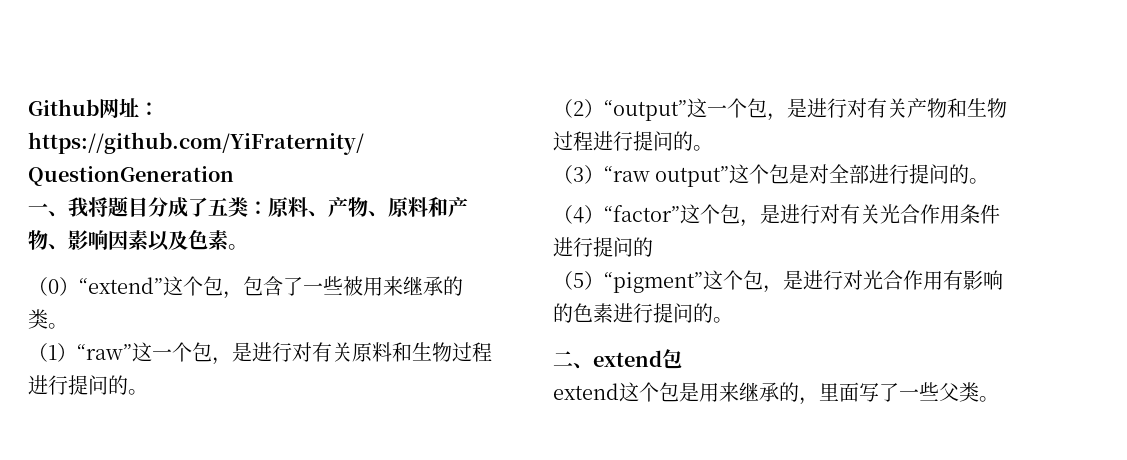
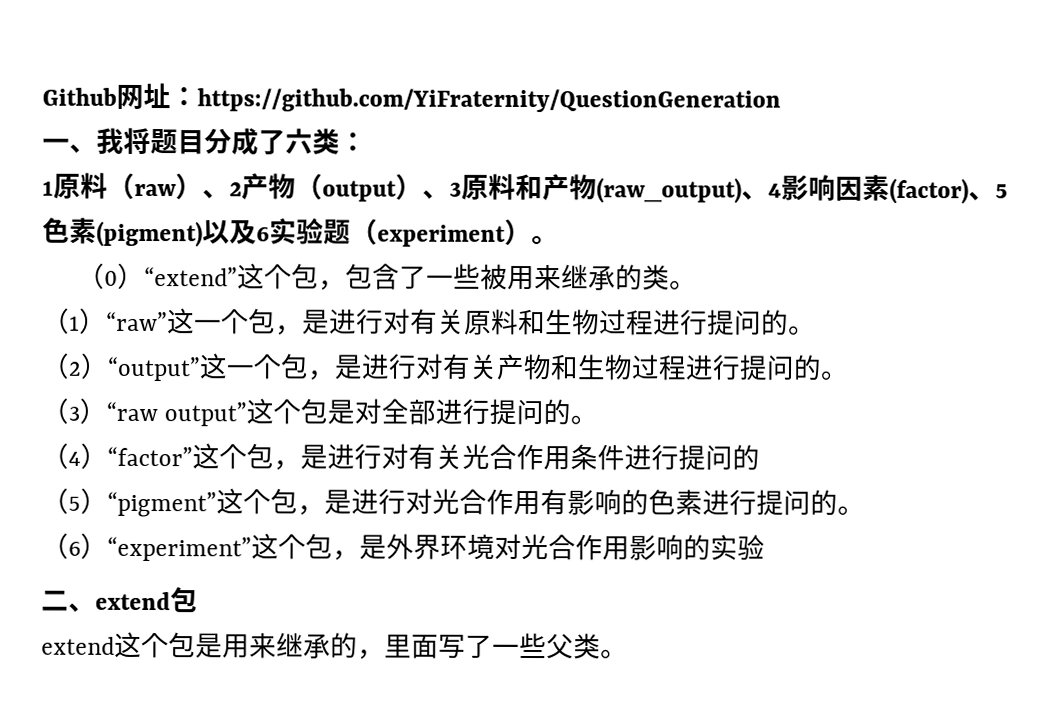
[208,198,228,216] 五 -> [285,128,313,155] 六
[268,197,468,217] [28,230,229,251] 原料、产物、原料和产物、影响因素以及色素 -> [42,172,1008,205] [42,217,532,248] // 1原料（raw）、2产物（output）、3原料和产物(raw_output)、4影响因素(factor)、5色素(pigment)以及6实验题（experiment）
(733, 320) none -> [41,532,765,562] // （6）“experiment”这个包，是外界环境对光合作用影响的实验

